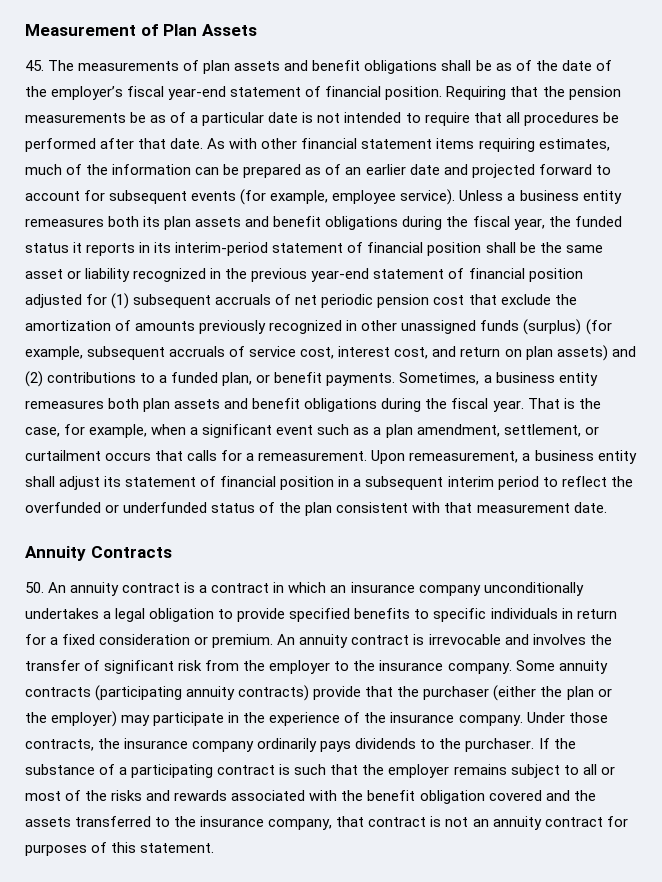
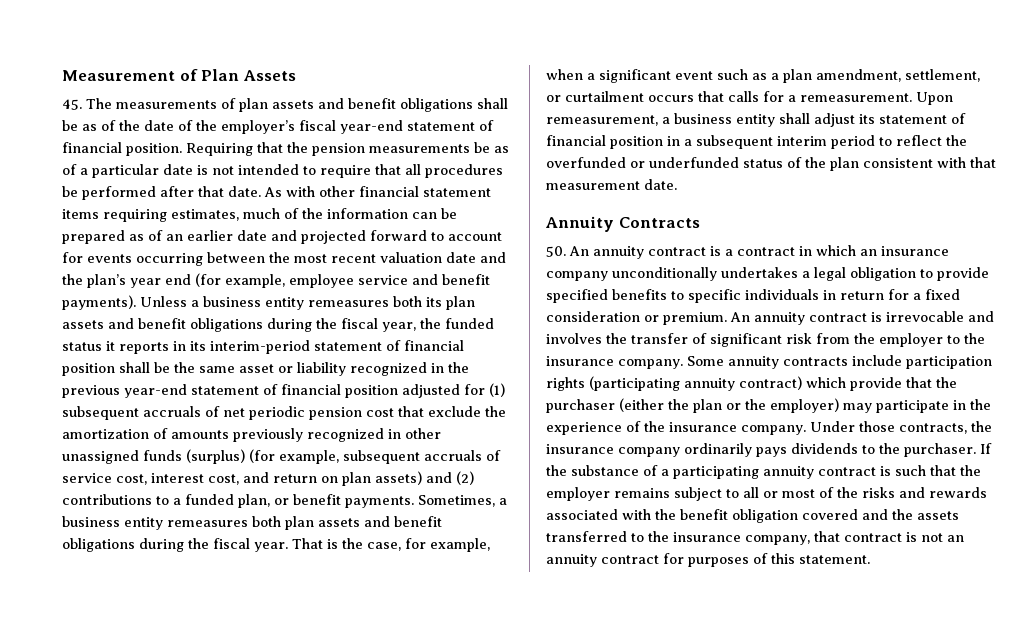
[109,189,456,205] subsequent events (for example, employee service). -> [87,252,506,266] [62,273,490,288] [62,295,136,310] events occurring between the most recent valuation date and the plan’s year end (for example, employee service and benefit payments).
[95,685,310,701] (participating annuity contracts) -> [852,355,992,369] [546,376,846,391] include participation rights (participating annuity contract) which
(214, 771) none -> [763,466,814,479] annuity

